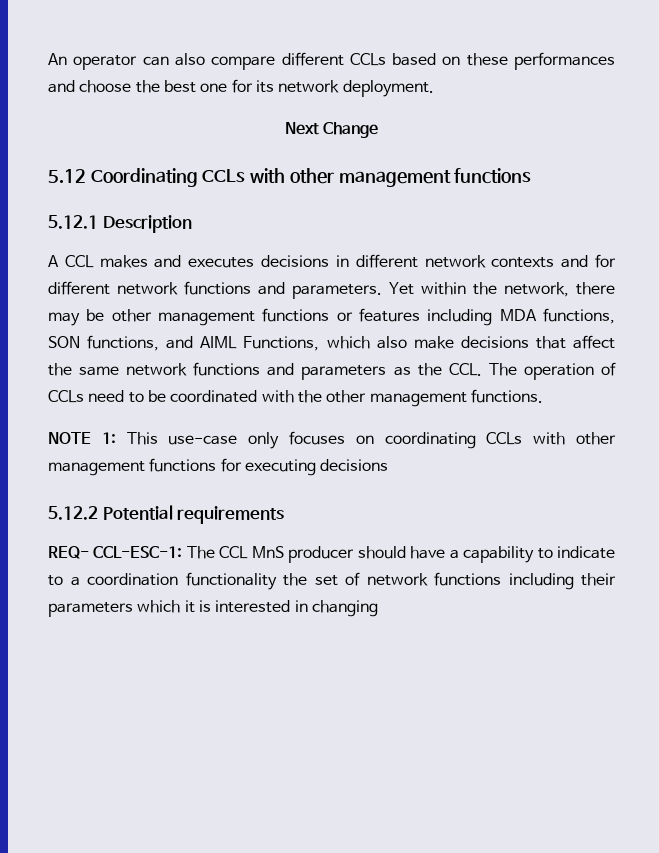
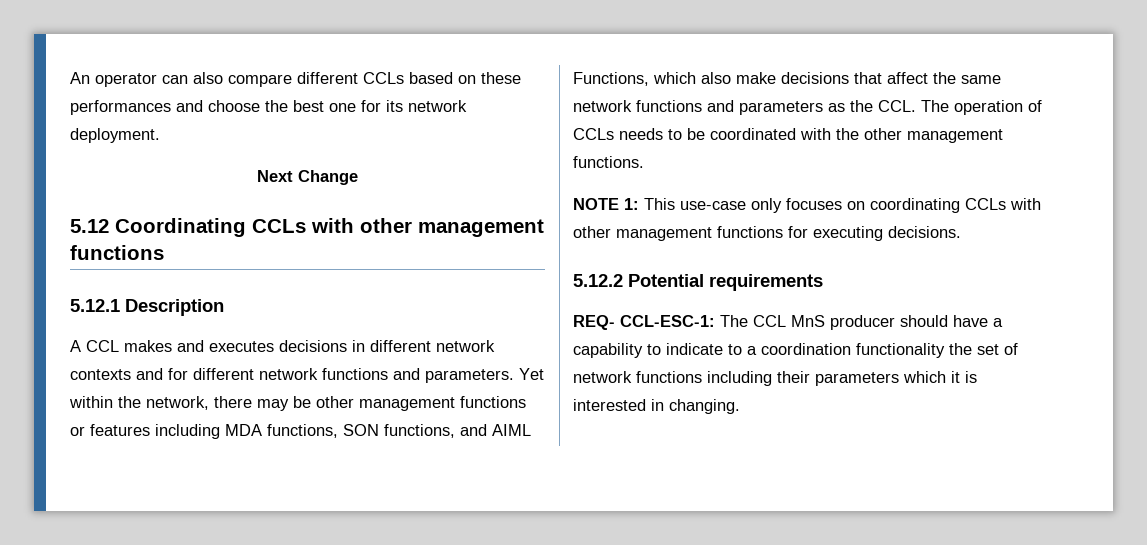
[88,390,125,402] need -> [619,128,663,140] needs
[320,459,389,471] decisions -> [888,226,961,238] decisions.
[311,600,378,617] changing -> [669,399,740,414] changing.

